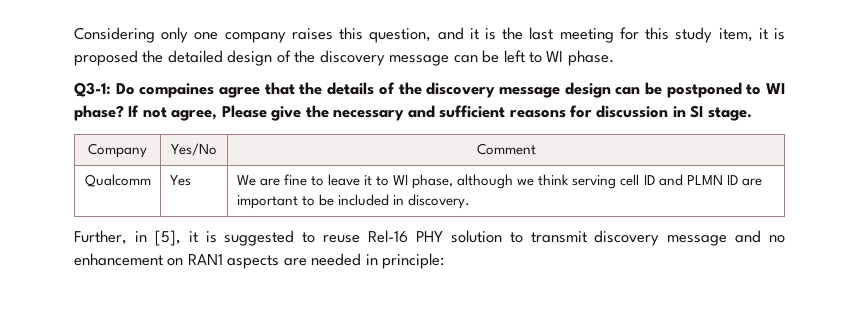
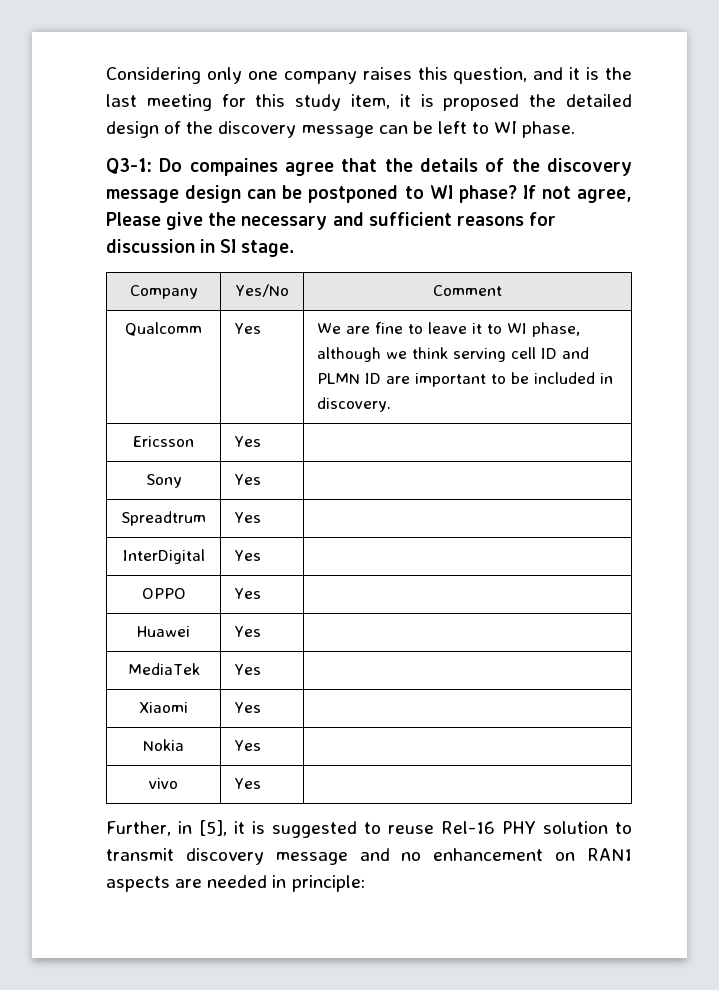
(471, 201) none -> [133,436,194,447] [234,436,262,447] [145,474,182,488] [234,474,262,485] [121,511,206,526] [234,512,262,523] [122,549,205,564] [234,550,262,561] [141,588,186,599] [234,588,262,599] [137,626,190,637] [234,626,262,637] [127,663,200,675] [234,664,262,675] [139,702,188,713] [234,702,262,713] [143,739,184,751] [234,740,262,751] [149,778,178,789] [234,778,262,789] // Ericsson | Yes | // Sony | Yes | // Spreadtrum | Yes | // InterDigital | Yes | // OPPO | Yes | // Huawei | Yes | // MediaTek | Yes | // Xiaomi | Yes | // Nokia | Yes | // vivo | Yes |

